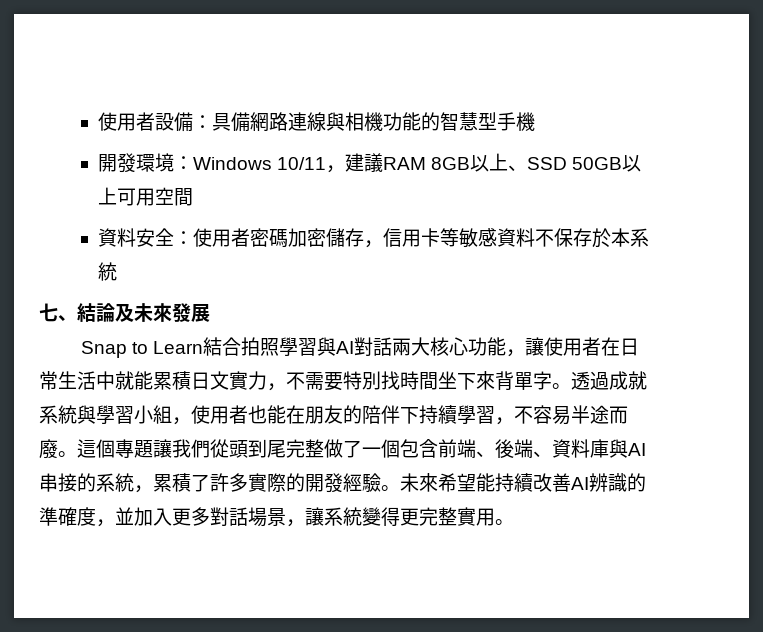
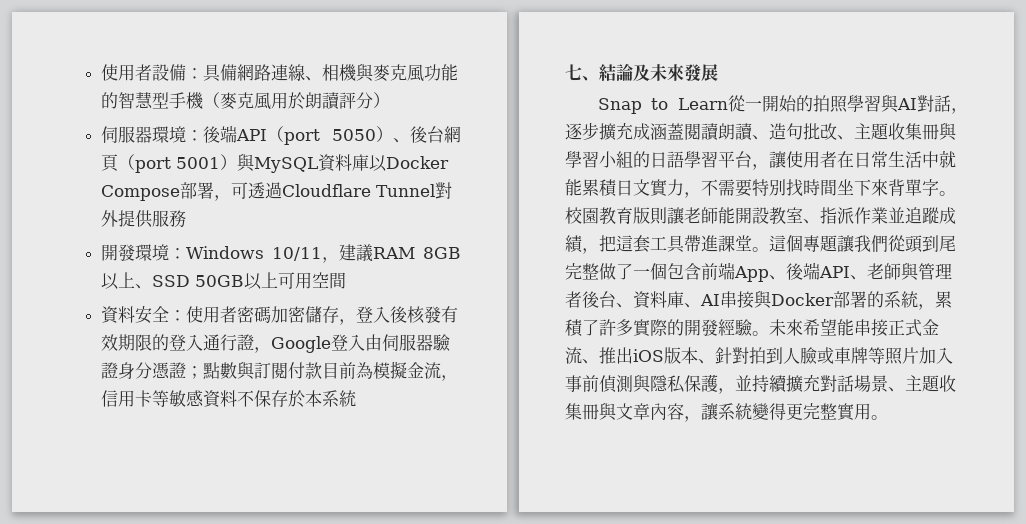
[325,112,383,131] 與相機 -> [305,64,425,82] 、相機與麥克風
(535, 121) none -> [203,92,391,110] [101,125,461,145] [101,154,450,173] [101,182,453,201] [101,210,187,228] （麥克風用於朗讀評分） // 伺服器環境：後端API（port 5050）、後台網頁（port 5001）與MySQL資料庫以Docker Compose部署，可透過Cloudflare Tunnel對外提供服務
(383, 244) none -> [356,306,459,324] [101,334,452,353] [101,361,459,381] 登入後核發有效期限的登入通行證，Google登入由伺服器驗證身分憑證；點數與訂閱付款目前為模擬金流，
[203,337,242,356] 結合 -> [728,95,813,112] 從一開始的
[392,337,507,356] 兩大核心功能 -> [951,108,968,114] [565,122,957,141] [565,151,752,168] ，逐步擴充成涵蓋閱讀朗讀、造句批改、主題收集冊與學習小組的日語學習平台
[571,371,647,390] [39,405,628,425] [39,439,58,459] 透過成就系統與學習小組，使用者也能在朋友的陪伴下持續學習，不容易半途而廢 -> [565,207,956,225] [565,235,752,254] 校園教育版則讓老師能開設教室、指派作業並追蹤成績，把這套工具帶進課堂
[476,439,533,458] 、後端 -> [734,262,952,282] [565,291,616,308] App、後端API、老師與管理者後台
[609,439,628,458] 與 -> [684,303,701,308] 、
(77, 482) none -> [754,291,867,309] 與Docker部署
[495,473,646,492] [39,507,286,527] 持續改善AI辨識的準確度，並加入更多對話場景 -> [854,319,939,337] [565,347,953,365] [565,374,956,394] [565,403,684,421] 串接正式金流、推出iOS版本、針對拍到人臉或車牌等照片加入事前偵測與隱私保護，並持續擴充對話場景、主題收集冊與文章內容

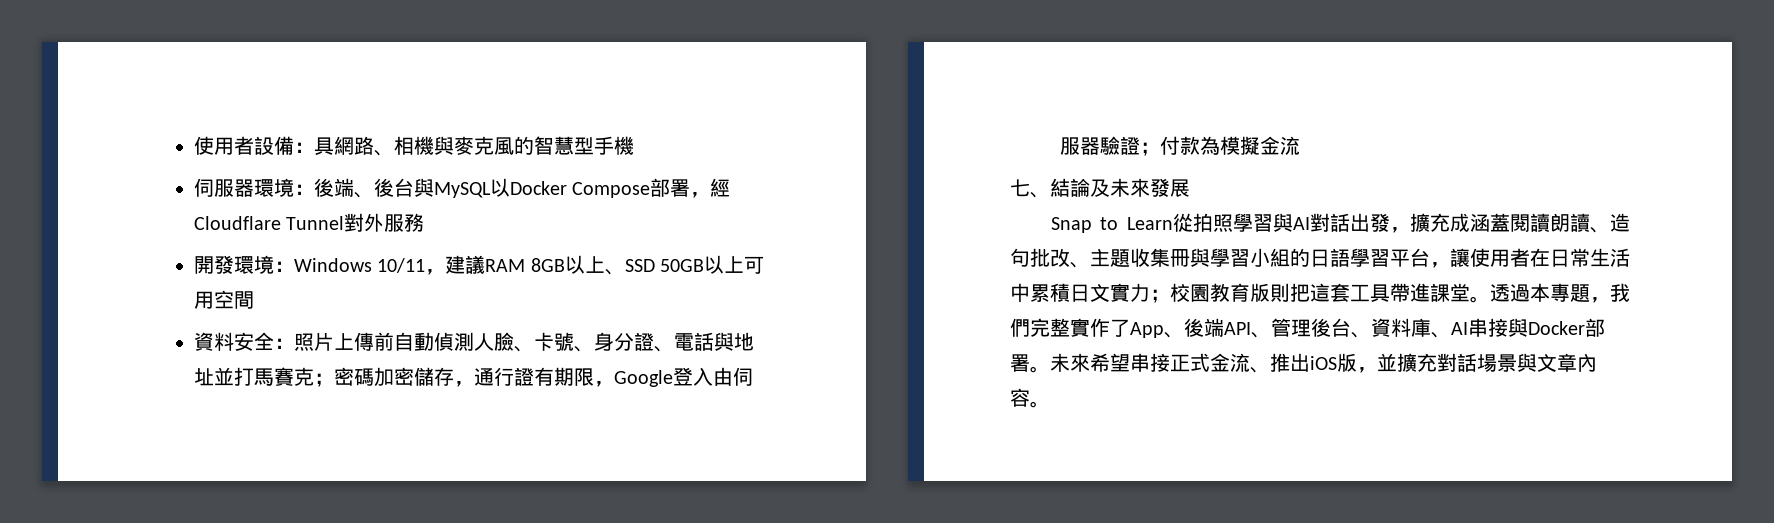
[220,64,306,81] 備網路連線 -> [333,136,374,155] 網路
[424,64,459,81] 功能 -> (514, 146) none
[203,92,391,110] （麥克風用於朗讀評分） -> (634, 145) none
[236,126,461,145] [101,154,370,173] API（port 5050）、後台網頁（port 5001）與MySQL資料庫 -> [353,178,491,198] 、後台與MySQL
[231,182,283,199] 可透過 -> [710,178,731,197] 經
[118,210,154,228] 提供 -> (385, 222) none
[186,306,459,325] [101,334,255,351] 使用者密碼加密儲存，登入後核發有效期限的登入通行證 -> [293,332,754,352] [193,367,594,387] 照片上傳前自動偵測人臉、卡號、身分證、電話與地址並打馬賽克；密碼加密儲存，通行證有期限
[118,361,459,381] [101,390,357,408] 身分憑證；點數與訂閱付款目前為模擬金流，信用卡等敏感資料不保存於本系統 -> [1139,136,1300,156] ；付款為模擬金流
[745,95,813,112] 一開始的 -> (1193, 222) none
[951,108,968,114] [565,122,599,140] ，逐步 -> [1350,213,1410,233] 出發，
[939,150,956,168] [565,179,582,196] 就能 -> (1030, 292) none
[684,179,956,198] [565,207,956,225] [565,235,599,254] ，不需要特別找時間坐下來背單字。校園教育版則讓老師能開設教室、指派作業並追蹤成績， -> [1150,283,1290,303] ；校園教育版則
[769,235,956,253] [565,262,735,280] 這個專題讓我們從頭到尾完整做了一個包含前端 -> [1490,283,1630,303] [1010,318,1130,337] 透過本專題，我們完整實作了
[867,263,952,281] [565,291,582,308] 老師與管理者 -> [1271,318,1311,337] 管理
[867,291,952,310] [565,319,753,337] 的系統，累積了許多實際的開發經驗 -> (1030, 363) none
[837,319,854,336] 能 -> (1130, 362) none
[681,347,953,365] [565,374,956,394] [565,403,871,422] 本、針對拍到人臉或車牌等照片加入事前偵測與隱私保護，並持續擴充對話場景、主題收集冊與文章內容，讓系統變得更完整實用 -> [1357,353,1597,373] [1010,388,1030,407] ，並擴充對話場景與文章內容

